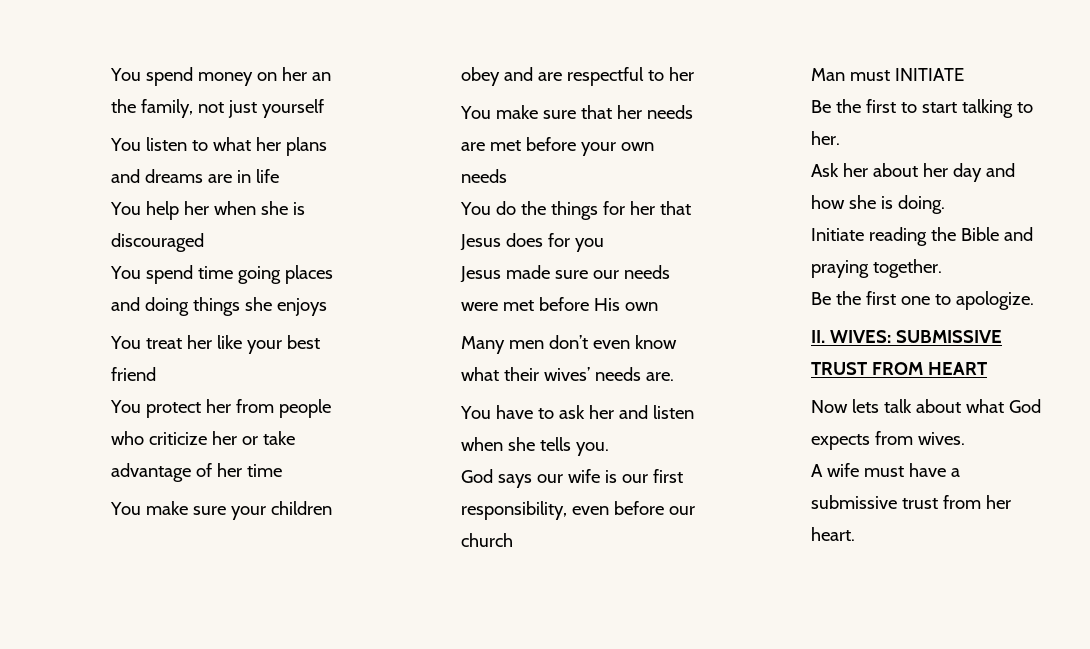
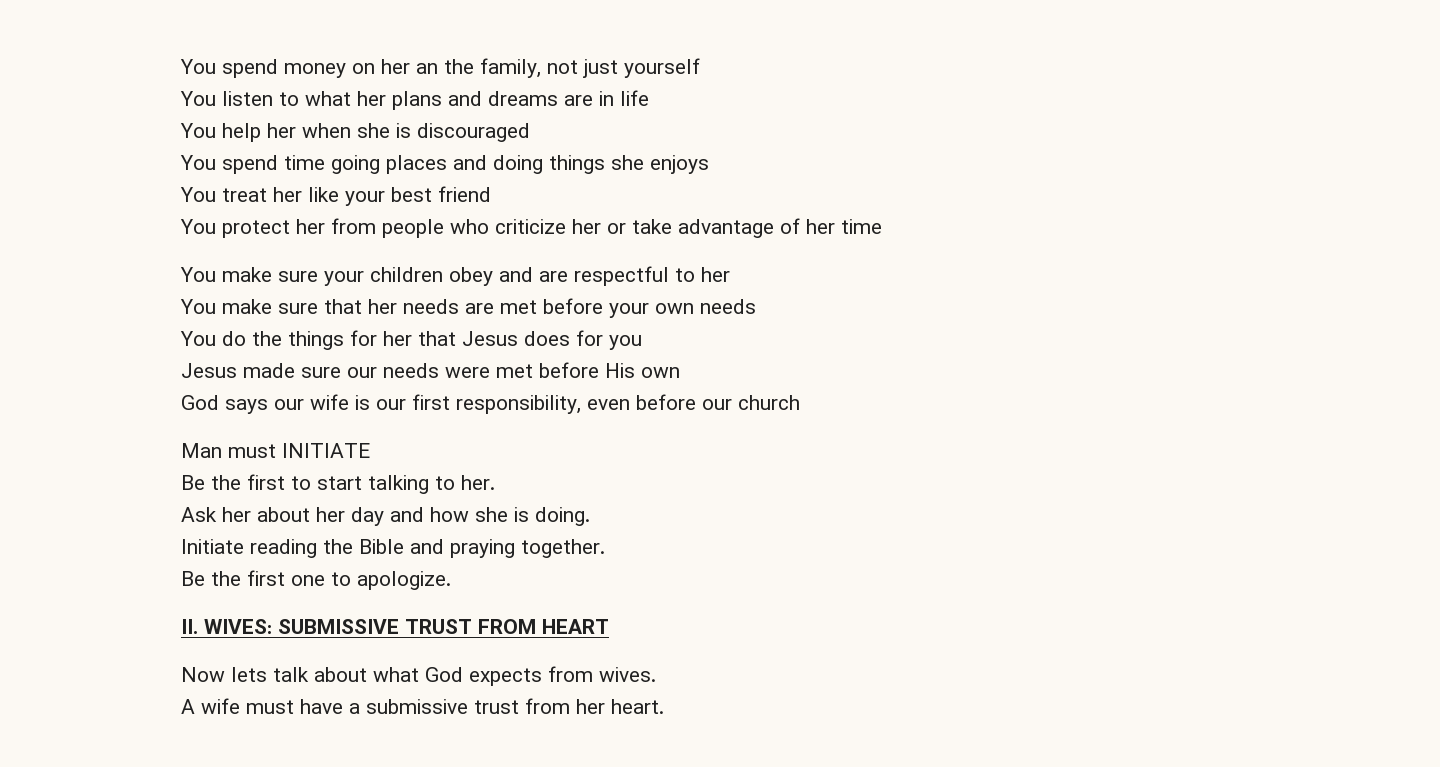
[460,335,677,354] [460,367,674,381] [459,405,694,419] [460,437,609,456] // Many men don’t even know what their wives’ needs are. // You have to ask her and listen when she tells you. -> (680, 372) none

